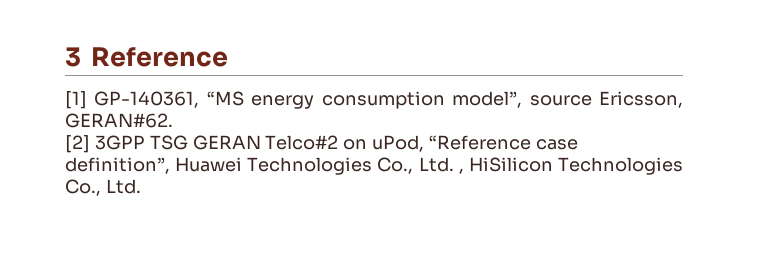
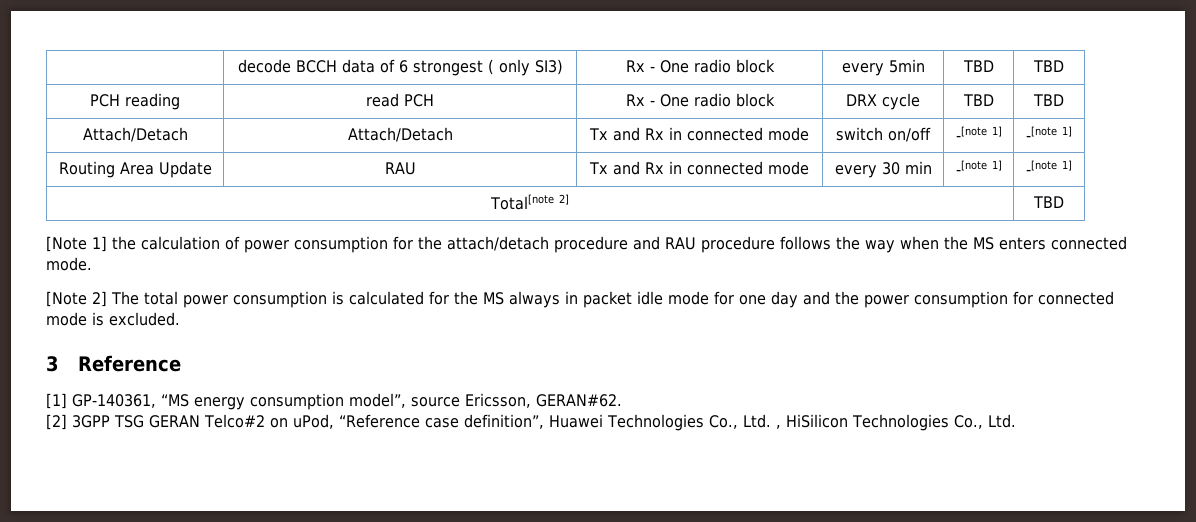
(65, 57) none -> [237,59,563,76] [625,59,775,73] [841,59,925,76] [962,60,994,72] [1033,60,1064,72] [90,93,180,110] [366,93,434,107] [625,93,775,107] [846,93,920,110] [962,94,994,106] [1033,94,1064,106] [82,127,188,142] [347,127,453,142] [589,127,809,141] [836,127,931,142] [955,126,1002,141] [1026,126,1072,141] [58,161,212,178] [384,162,416,175] [589,161,809,175] [834,161,932,178] [955,160,1002,175] [1026,160,1072,175] [490,194,569,210] [1033,196,1064,208] [46,236,1127,253] [46,257,92,271] [46,291,1114,308] [46,312,180,326] | decode BCCH data of 6 strongest ( only SI3) | Rx - One radio block | every 5min | TBD | TBD // PCH reading | read PCH | Rx - One radio block | DRX cycle | TBD | TBD // Attach/Detach | Attach/Detach | Tx and Rx in connected mode | switch on/off | -[note 1] | -[note 1] // Routing Area Update | RAU | Tx and Rx in connected mode | every 30 min | -[note 1] | -[note 1] // Total[note 2] | TBD // [Note 1] the calculation of power consumption for the attach/detach procedure and RAU procedure follows the way when the MS enters connected mode. // [Note 2] The total power consumption is calculated for the MS always in packet idle mode for one day and the power consumption for connected mode is excluded. //

